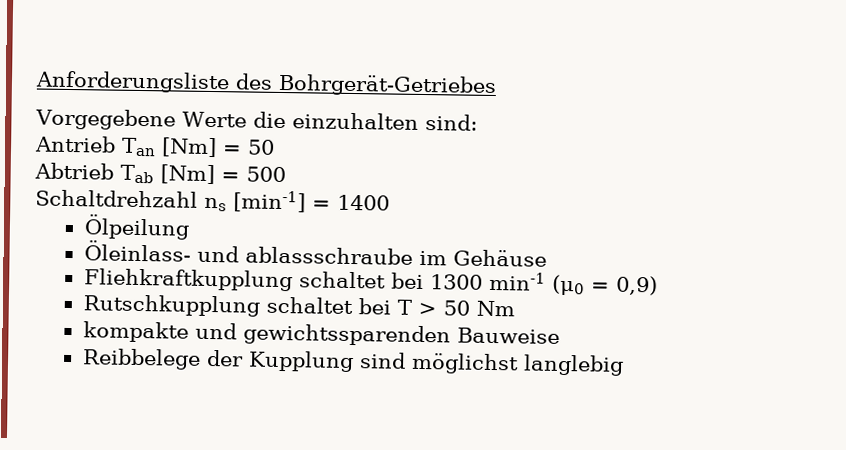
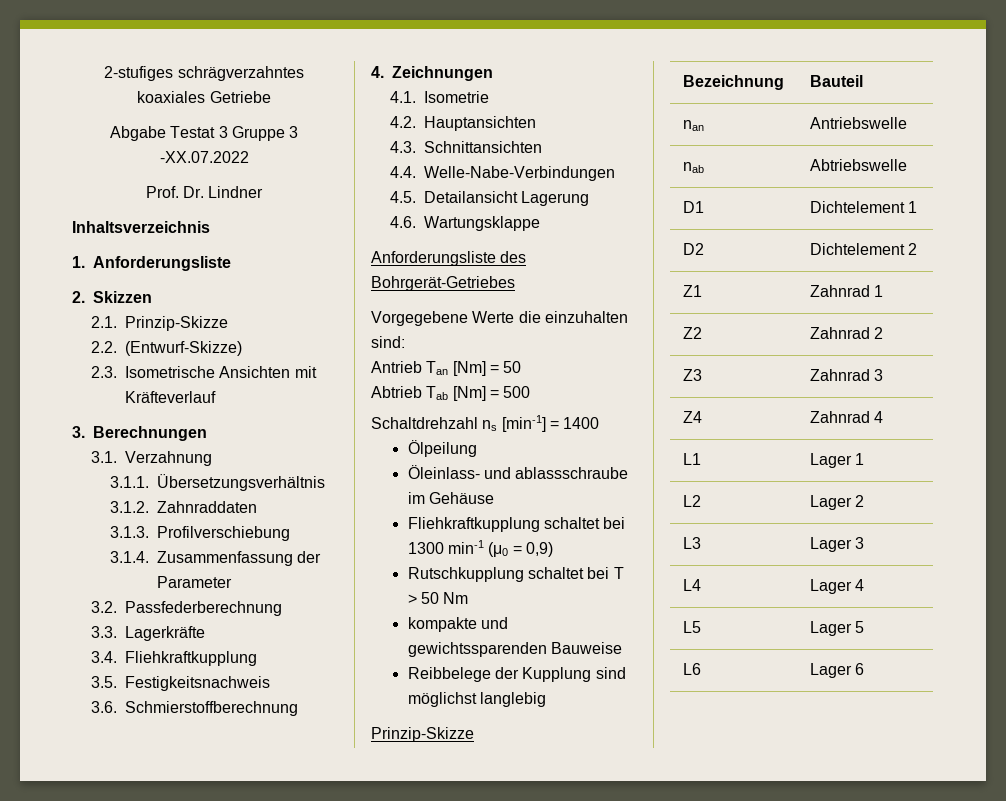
(35, 82) none -> [104,66,304,81] [137,91,271,103] [109,126,299,141] [159,151,249,163] [145,186,264,198] [72,221,210,233] [72,256,231,271] [72,291,152,303] [91,316,229,331] [91,341,243,356] [91,366,317,378] [125,391,217,403] [72,426,207,441] [91,451,213,466] [110,474,326,491] [110,501,258,513] [110,526,291,541] [110,551,322,566] [157,576,233,588] [91,601,283,616] [91,626,206,641] [91,651,258,666] [91,676,271,691] [91,701,299,716] [371,66,493,81] [390,91,490,103] [390,116,537,131] [390,141,543,153] [390,166,616,181] [390,191,590,206] [390,216,541,231] 2-stufiges schrägverzahntes koaxiales Getriebe // Abgabe Testat 3 Gruppe 3 -XX.07.2022 // Prof. Dr. Lindner // Inhaltsverzeichnis // 1. Anforderungsliste // 2. Skizzen // 2.1. Prinzip-Skizze // 2.2. (Entwurf-Skizze) // 2.3. Isometrische Ansichten mit Kräfteverlauf // 3. Berechnungen // 3.1. Verzahnung // 3.1.1. Übersetzungsverhältnis // 3.1.2. Zahnraddaten // 3.1.3. Profilverschiebung // 3.1.4. Zusammenfassung der Parameter // 3.2. Passfederberechnung // 3.3. Lagerkräfte // 3.4. Fliehkraftkupplung // 3.5. Festigkeitsnachweis // 3.6. Schmierstoffberechnung // 4. Zeichnungen // 4.1. Isometrie // 4.2. Hauptansichten // 4.3. Schnittansichten // 4.4. Welle-Nabe-Verbindungen // 4.5. Detailansicht Lagerung // 4.6. Wartungsklappe //
(624, 365) none -> [371,727,474,742] [682,75,784,90] [809,75,863,87] [682,120,704,131] [809,117,907,129] [682,162,704,173] [809,159,907,171] [682,201,704,213] [809,201,917,213] [682,243,704,255] [809,243,917,255] [682,285,702,297] [809,285,883,297] [682,327,702,339] [809,327,883,339] [682,369,702,381] [809,369,883,381] [682,411,702,423] [809,411,883,423] [682,453,701,465] [809,453,864,468] [682,495,701,507] [809,495,864,510] [682,537,701,549] [809,537,864,552] [682,579,701,591] [809,579,864,594] [682,621,701,633] [809,621,864,636] [682,663,701,675] [809,663,864,678] // Prinzip-Skizze // Bezeichnung | Bauteil // nan | Antriebswelle // nab | Abtriebswelle // D1 | Dichtelement 1 // D2 | Dichtelement 2 // Z1 | Zahnrad 1 // Z2 | Zahnrad 2 // Z3 | Zahnrad 3 // Z4 | Zahnrad 4 // L1 | Lager 1 // L2 | Lager 2 // L3 | Lager 3 // L4 | Lager 4 // L5 | Lager 5 // L6 | Lager 6

